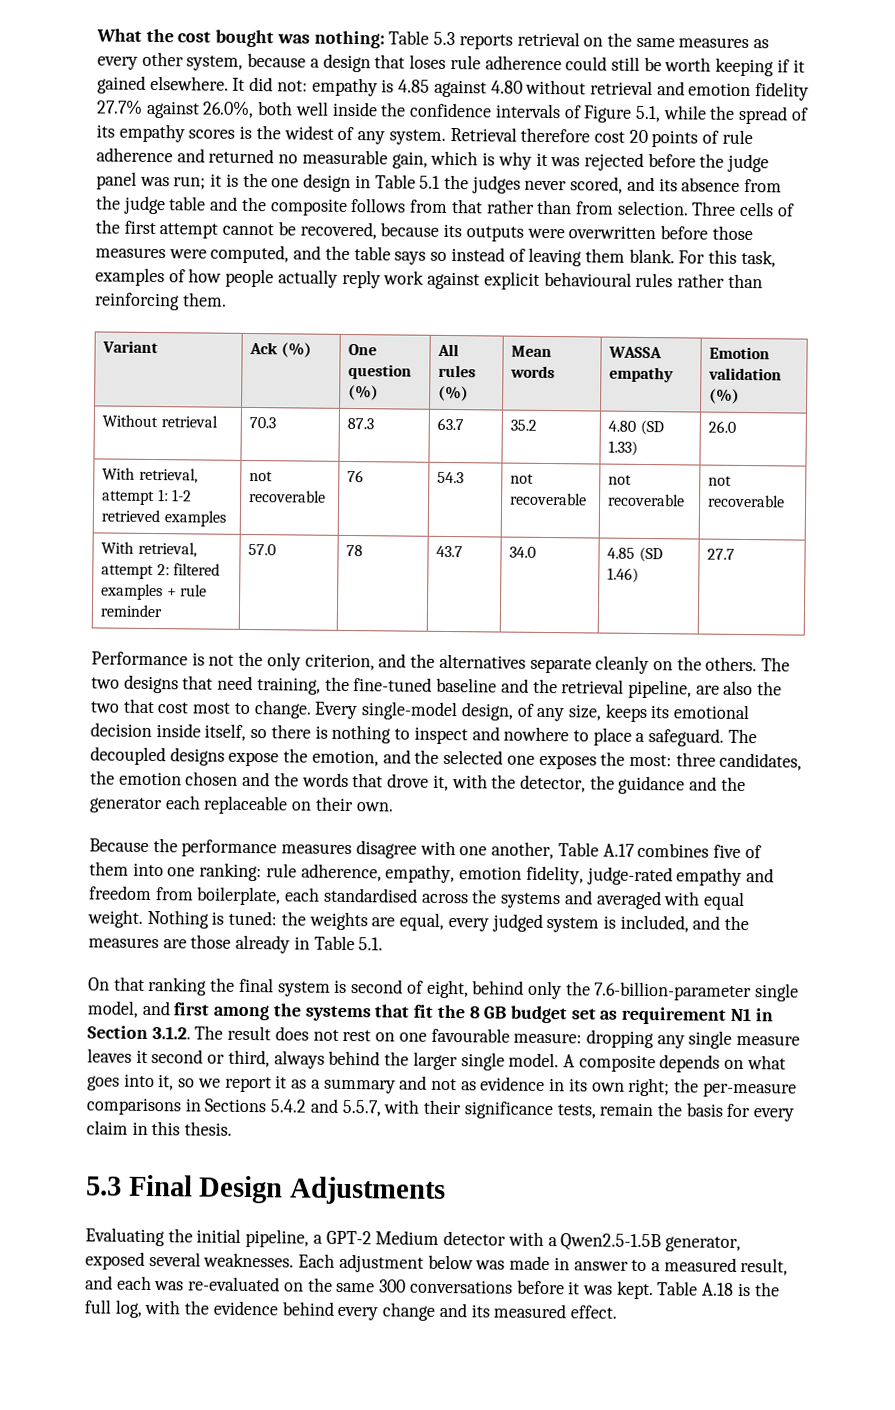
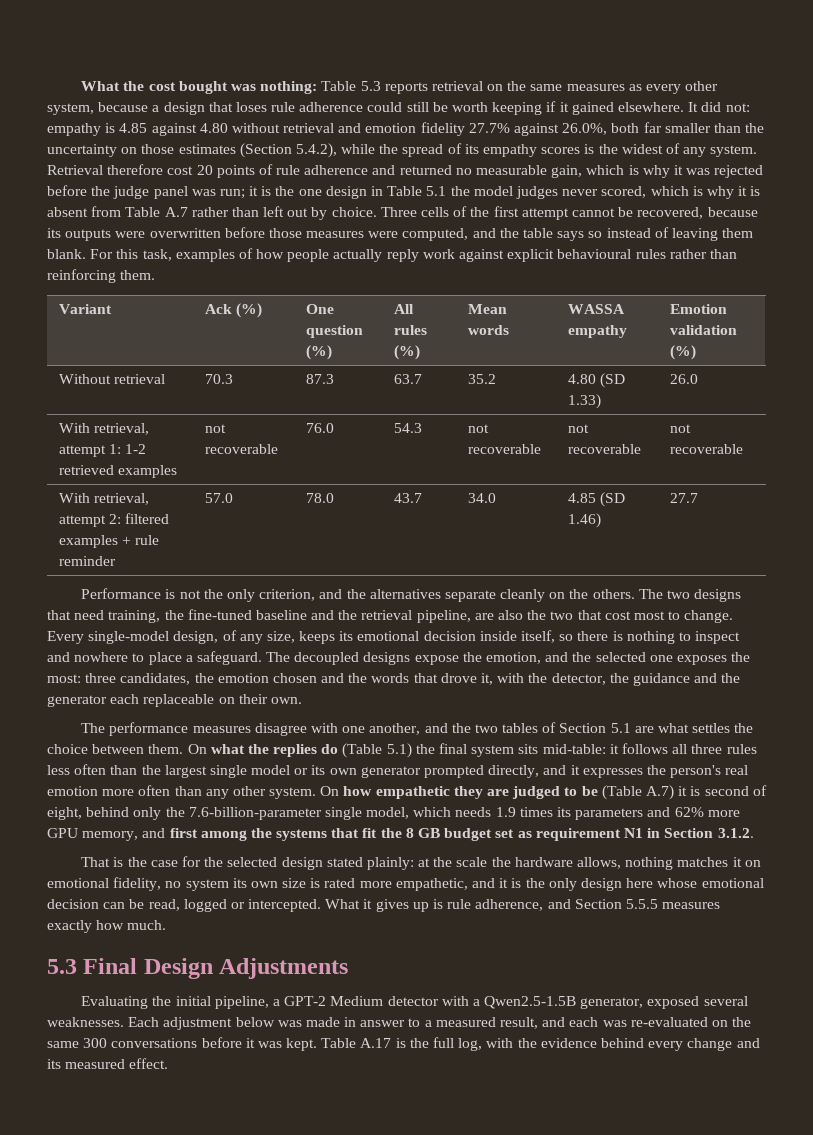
[294,101,661,123] well inside the confidence intervals of Figure 5.1, -> [643,122,765,133] [47,143,337,158] far smaller than the uncertainty on those estimates (Section 5.4.2),
(469, 182) none -> [473,186,513,196] model
[626,176,783,193] [95,195,689,216] and its absence from the judge table and the composite follows from that rather than from selection. -> [650,186,761,199] [47,206,377,220] which is why it is absent from Table A.7 rather than left out by choice.
[347,469,365,483] 76 -> [305,423,334,433] 76.0
[346,544,364,557] 78 -> [305,493,334,503] 78.0
[89,838,178,853] Because the -> [81,723,106,733] The
[557,842,762,859] [89,861,774,886] [89,885,745,911] [87,909,750,933] [88,934,384,954] [88,976,331,997] Table A.17 combines five of them into one ranking: rule adherence, empathy, emotion fidelity, judge-rated empathy and freedom from boilerplate, each standardised across the systems and averaged with equal weight. Nothing is tuned: the weights are equal, every judged system is included, and the measures are those already in Table 5.1. // On that ranking the final system -> [424,722,754,733] [47,743,757,758] [47,764,749,778] [47,785,688,800] and the two tables of Section 5.1 are what settles the choice between them. On what the replies do (Table 5.1) the final system sits mid-table: it follows all three rules less often than the largest single model or its own generator prompted directly, and it expresses the person's real emotion more often than any other system. On how empathetic they are judged to be (Table A.7) it
(138, 1009) none -> [413,807,740,820] [47,828,139,841] which needs 1.9 times its parameters and 62% more GPU memory,
[194,1025,801,1049] [87,1048,786,1073] [87,1073,797,1098] [86,1097,795,1122] [86,1120,233,1136] The result does not rest on one favourable measure: dropping any single measure leaves it second or third, always behind the larger single model. A composite depends on what goes into it, so we report it as a summary and not as evidence in its own right; the per-measure comparisons in Sections 5.4.2 and 5.5.7, with their significance tests, remain the basis for every claim in this thesis. -> [81,856,761,870] [47,877,764,891] [47,899,721,912] [47,920,167,933] // That is the case for the selected design stated plainly: at the scale the hardware allows, nothing matches it on emotional fidelity, no system its own size is rated more empathetic, and it is the only design here whose emotional decision can be read, logged or intercepted. What it gives up is rule adherence, and Section 5.5.5 measures exactly how much.
[702,1282,735,1296] A.18 -> [360,1038,392,1048] A.17

